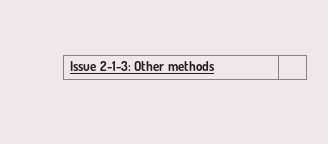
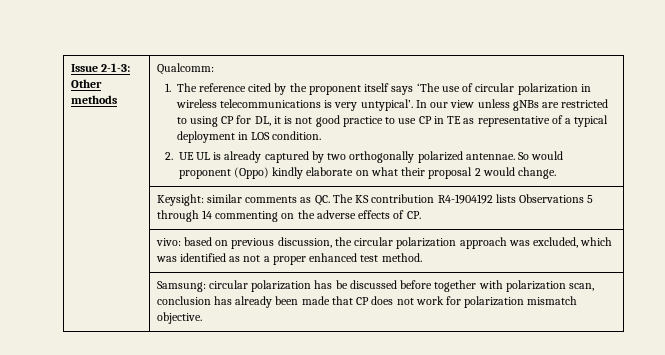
(215, 66) none -> [156,63,214,75] [164,83,591,95] [175,99,609,111] [176,115,609,127] [176,131,322,143] [164,151,564,163] [178,167,557,179] [156,194,594,206] [156,210,421,222] [155,237,613,249] [155,253,422,265] [156,280,595,292] [156,296,578,308] [156,312,202,324] Qualcomm: // 1. The reference cited by the proponent itself says ‘The use of circular polarization in wireless telecommunications is very untypical’. In our view unless gNBs are restricted to using CP for DL, it is not good practice to use CP in TE as representative of a typical deployment in LOS condition. // 2. UE UL is already captured by two orthogonally polarized antennae. So would proponent (Oppo) kindly elaborate on what their proposal 2 would change. // | Keysight: similar comments as QC. The KS contribution R4-1904192 lists Observations 5 through 14 commenting on the adverse effects of CP. // | vivo: based on previous discussion, the circular polarization approach was excluded, which was identified as not a proper enhanced test method. // | Samsung: circular polarization has be discussed before together with polarization scan, conclusion has already been made that CP does not work for polarization mismatch objective.

